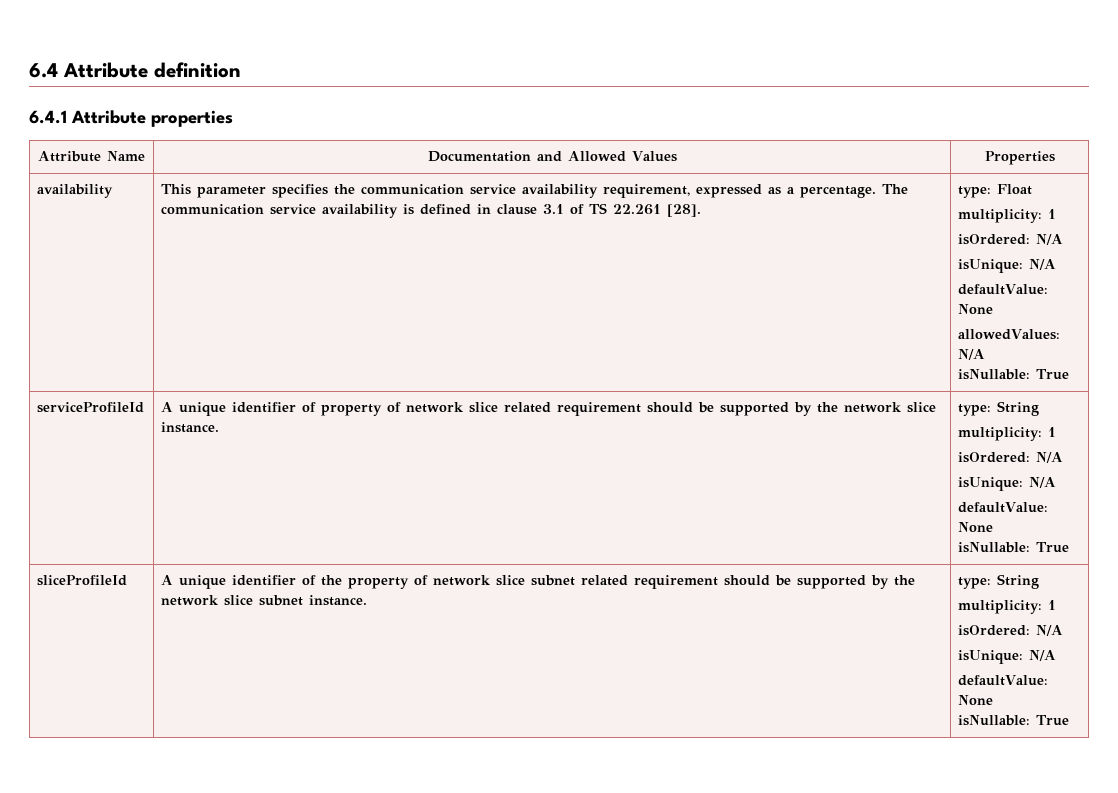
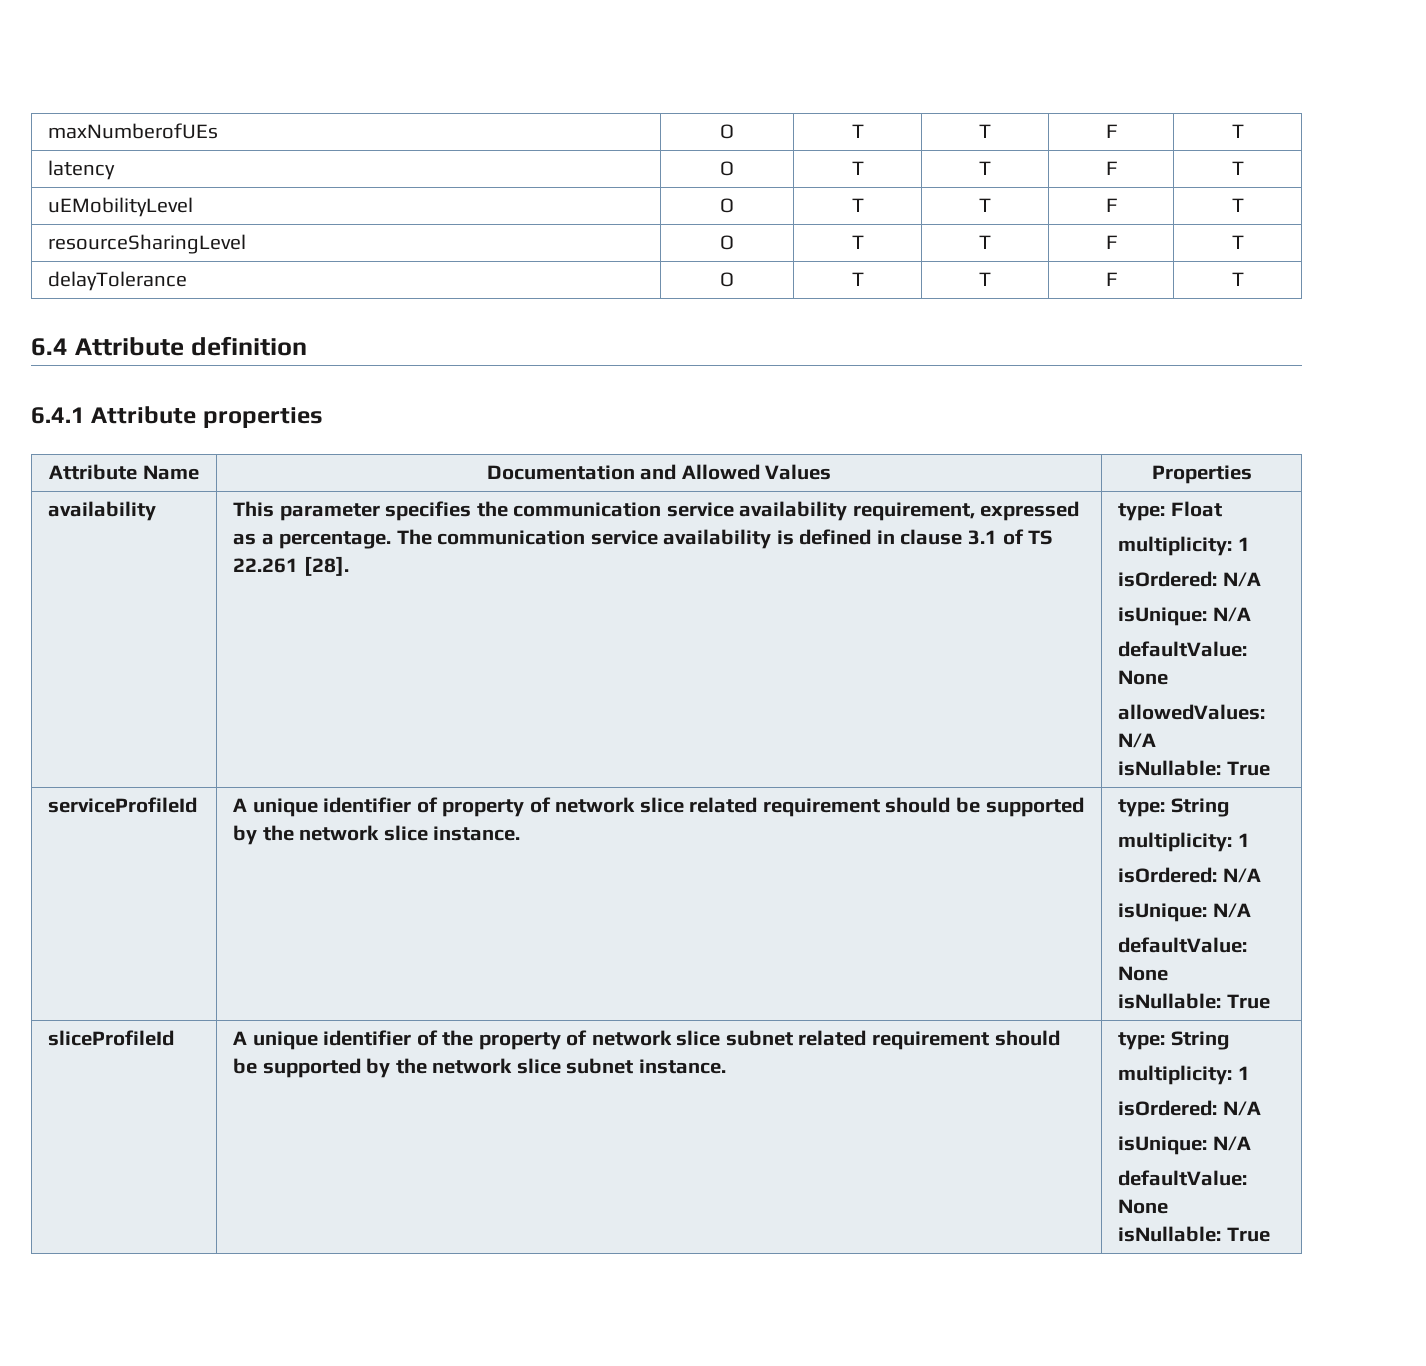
(29, 70) none -> [48,123,219,139] [720,124,734,139] [851,124,864,138] [979,124,991,138] [1105,124,1117,138] [1231,124,1244,138] [48,160,116,180] [720,161,734,176] [851,161,864,175] [979,161,991,175] [1105,161,1117,175] [1231,161,1244,175] [48,197,194,217] [720,198,734,213] [851,198,864,212] [979,198,991,212] [1105,198,1117,212] [1231,198,1244,212] [48,234,247,254] [720,235,734,250] [851,235,864,249] [979,235,991,249] [1105,235,1117,249] [1231,235,1244,249] [48,271,188,291] [720,272,734,287] [851,272,864,286] [979,272,991,286] [1105,272,1117,286] [1231,272,1244,286] maxNumberofUEs | O | T | T | F | T // latency | O | T | T | F | T // uEMobilityLevel | O | T | T | F | T // resourceSharingLevel | O | T | T | F | T // delayTolerance | O | T | T | F | T //

